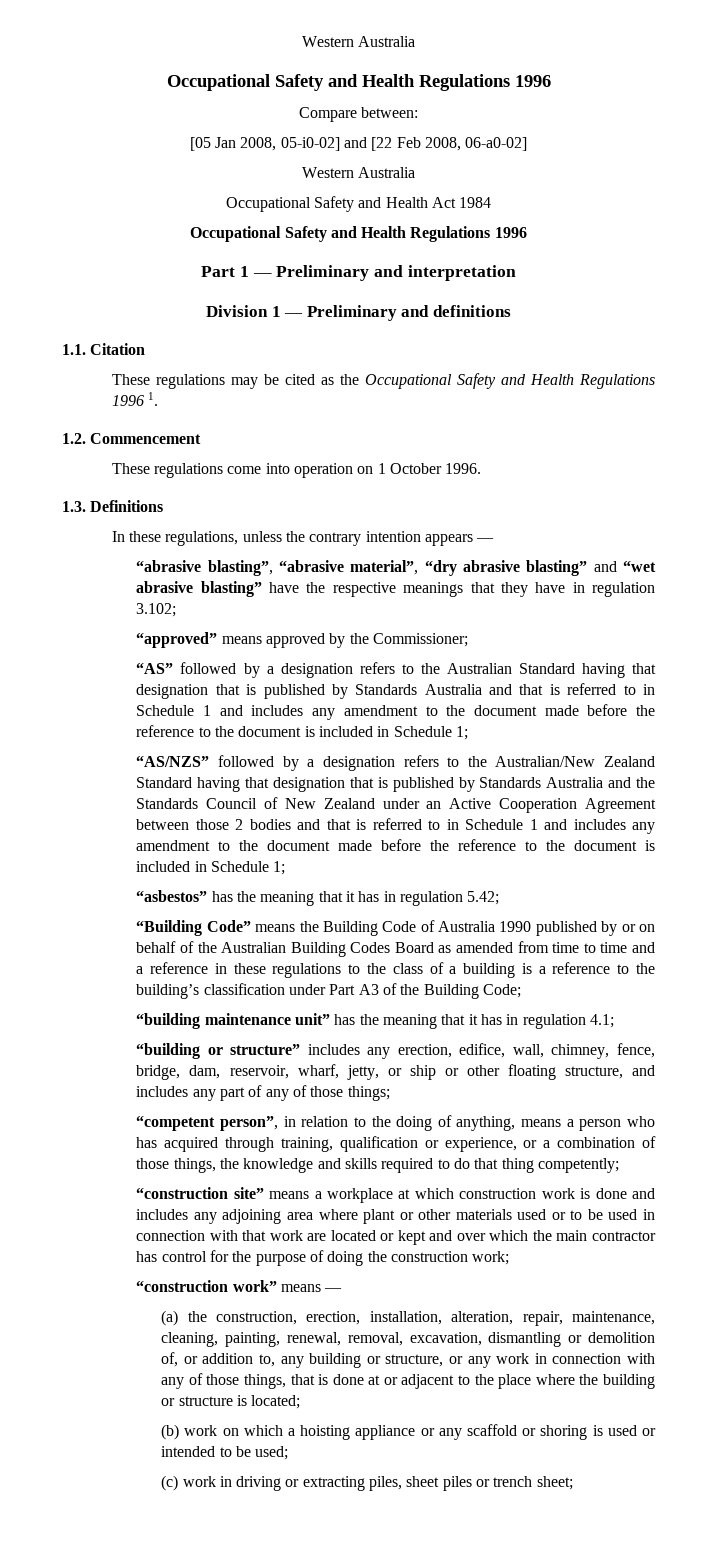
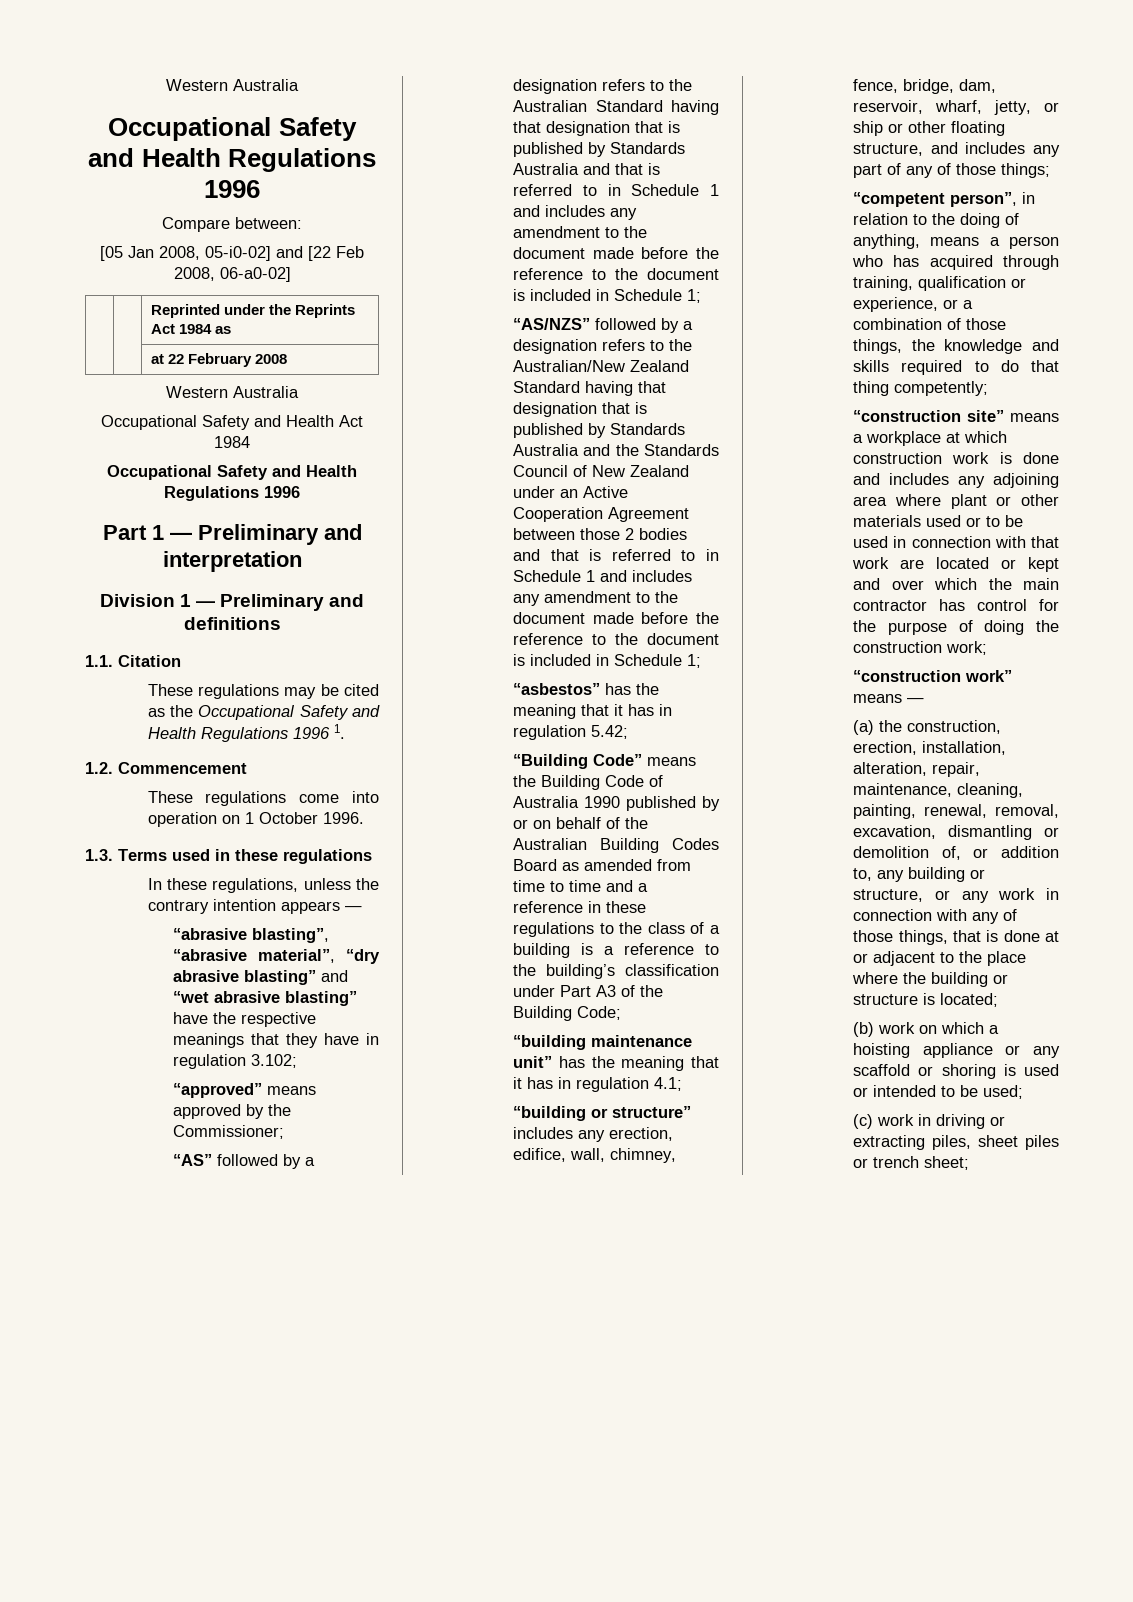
(528, 144) none -> [151,304,356,318] [151,324,232,334] [151,353,288,367] // | | Reprinted under the Reprints Act 1984 as // | | at 22 February 2008
[90,500,164,512] Definitions -> [118,849,372,864] Terms used in these regulations

